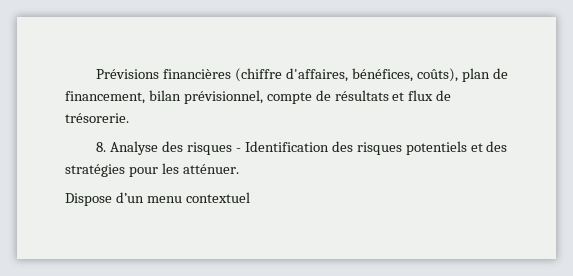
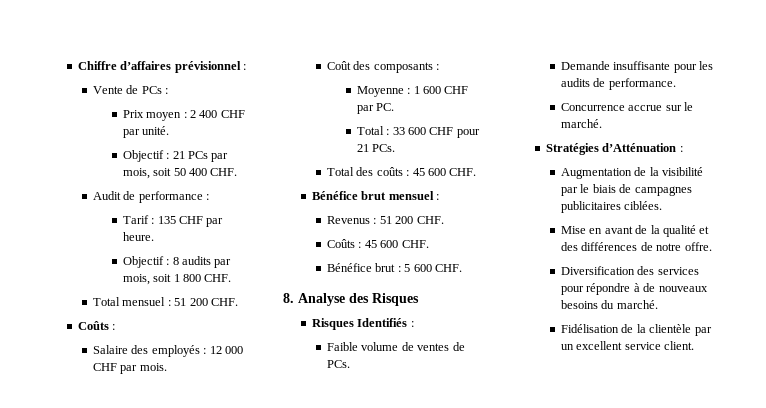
[96,68,508,82] [65,90,452,104] [65,113,129,123] [96,141,508,155] [65,163,239,177] [65,192,250,206] Prévisions financières (chiffre d'affaires, bénéfices, coûts), plan de financement, bilan prévisionnel, compte de résultats et flux de trésorerie. // 8. Analyse des risques - Identification des risques potentiels et des stratégies pour les atténuer. // Dispose d’un menu contextuel -> [77,61,247,73] [93,85,169,94] [122,110,245,121] [122,126,170,138] [122,150,229,162] [122,168,238,179] [93,191,210,203] [122,215,224,227] [122,232,154,241] [122,256,232,268] [122,274,232,285] [93,297,238,306] [77,321,116,330] [93,345,243,357] [93,363,167,374] [327,61,440,73] [356,86,469,97] [356,103,395,114] [356,126,480,138] [356,144,396,152] [327,167,477,176] [311,191,440,200] [327,216,444,224] [327,239,429,248] [327,263,462,272] [283,293,419,306] [311,318,414,330] [327,342,465,351] [327,360,351,368] [561,61,714,73] [561,78,676,90] [561,102,694,111] [561,119,603,128] [545,143,683,155] [561,167,704,179] [561,184,692,196] [561,201,663,213] [561,225,710,237] [561,242,712,251] [561,266,699,275] [561,283,708,295] [561,300,658,309] [561,324,712,336] [561,341,695,350] Chiffre d’affaires prévisionnel : // Vente de PCs : // Prix moyen : 2 400 CHF par unité. // Objectif : 21 PCs par mois, soit 50 400 CHF. // Audit de performance : // Tarif : 135 CHF par heure. // Objectif : 8 audits par mois, soit 1 800 CHF. // Total mensuel : 51 200 CHF. // Coûts : // Salaire des employés : 12 000 CHF par mois. // Coût des composants : // Moyenne : 1 600 CHF par PC. // Total : 33 600 CHF pour 21 PCs. // Total des coûts : 45 600 CHF. // Bénéfice brut mensuel : // Revenus : 51 200 CHF. // Coûts : 45 600 CHF. // Bénéfice brut : 5 600 CHF. // 8. Analyse des Risques // Risques Identifiés : // Faible volume de ventes de PCs. // Demande insuffisante pour les audits de performance. // Concurrence accrue sur le marché. // Stratégies d’Atténuation : // Augmentation de la visibilité par le biais de campagnes publicitaires ciblées. // Mise en avant de la qualité et des différences de notre offre. // Diversification des services pour répondre à de nouveaux besoins du marché. // Fidélisation de la clientèle par un excellent service client.

